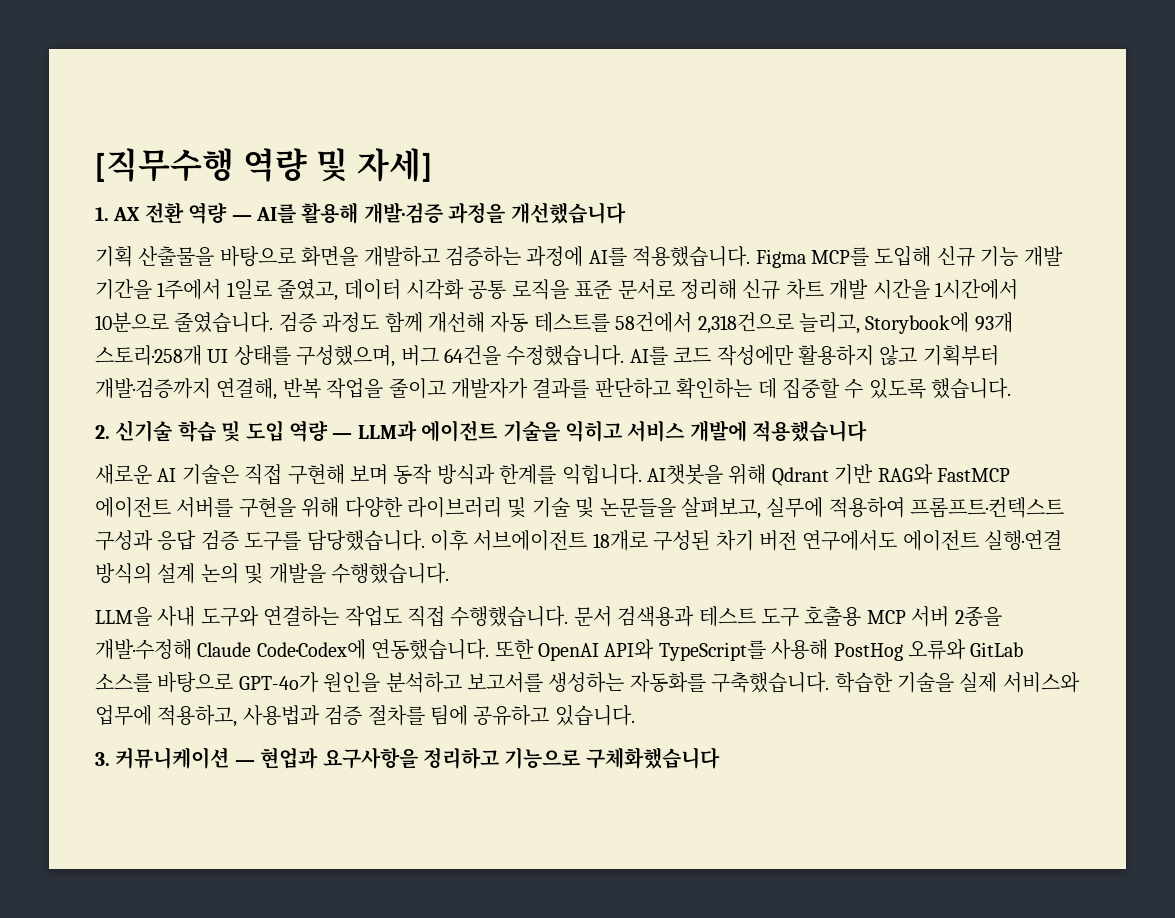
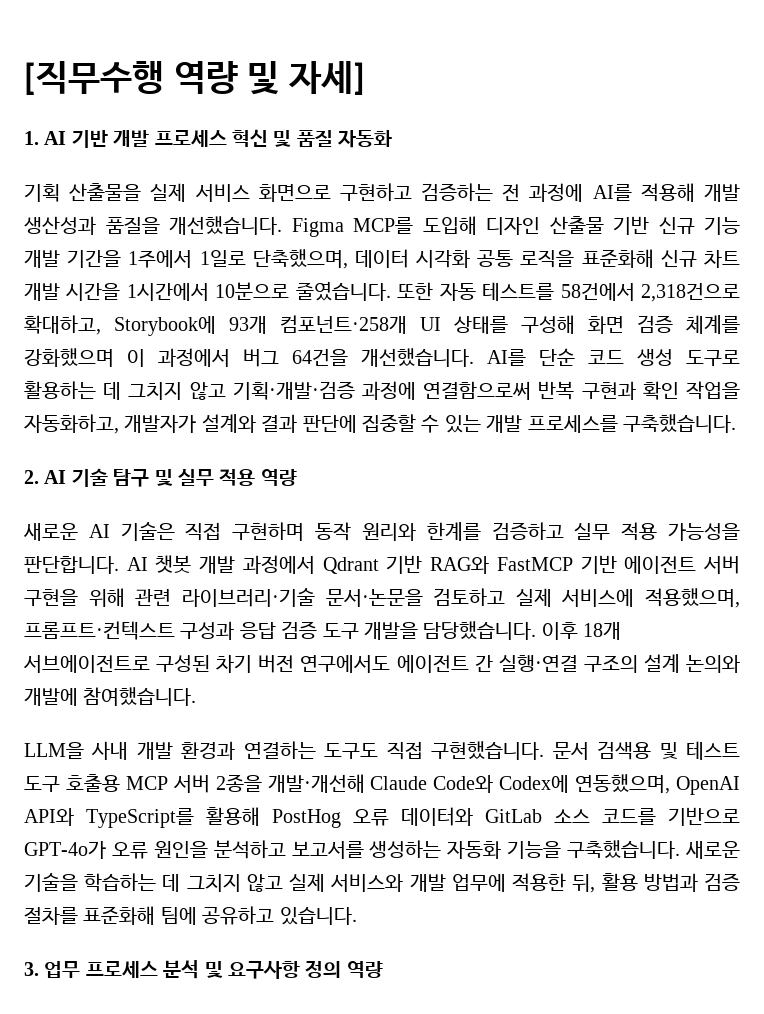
[113,202,626,224] [95,246,932,268] AX 전환 역량 — AI를 활용해 개발·검증 과정을 개선했습니다 // 기획 산출물을 바탕으로 화면을 개발하고 검증하는 과정에 AI를 적용했습니다. Figma MCP를 도입해 -> [44,129,393,148] [24,183,740,202] [24,216,649,237] AI 기반 개발 프로세스 혁신 및 품질 자동화 // 기획 산출물을 실제 서비스 화면으로 구현하고 검증하는 전 과정에 AI를 적용해 개발 생산성과 품질을 개선했습니다. Figma MCP를 도입해 디자인 산출물 기반
[277,279,339,301] 줄였고, -> [252,249,348,269] 단축했으며,
[574,279,737,300] 표준 문서로 정리해 -> [581,249,654,268] 표준화해
[278,312,485,333] 검증 과정도 함께 개선해 -> [397,282,434,300] 또한
[798,312,860,334] 늘리고, -> [24,315,101,335] 확대하고,
[95,345,202,366] 스토리·258개 -> [280,315,407,334] 컴포넌트·258개
[296,345,999,367] [95,378,1012,400] [95,420,868,442] [95,464,1010,486] [95,497,1065,519] [95,530,648,551] 구성했으며, 버그 64건을 수정했습니다. AI를 코드 작성에만 활용하지 않고 기획부터 개발·검증까지 연결해, 반복 작업을 줄이고 개발자가 결과를 판단하고 확인하는 데 집중할 수 있도록 했습니다. // 2. 신기술 학습 및 도입 역량 — LLM과 에이전트 기술을 익히고 서비스 개발에 적용했습니다 // 새로운 AI 기술은 직접 구현해 보며 동작 방식과 한계를 익힙니다. AI챗봇을 위해 Qdrant 기반 RAG와 FastMCP 에이전트 서버를 구현을 위해 다양한 라이브러리 및 기술 및 논문들을 살펴보고, 실무에 적용하여 프롬프트·컨텍스트 구성과 응답 검증 도구를 담당했습니다. 이후 서브에이전트 18개로 -> [521,315,740,334] [24,348,740,367] [24,381,741,400] [24,414,736,434] [24,468,297,487] [23,522,741,541] [24,555,741,574] [24,588,740,608] [24,621,622,640] [23,655,150,673] 구성해 화면 검증 체계를 강화했으며 이 과정에서 버그 64건을 개선했습니다. AI를 단순 코드 생성 도구로 활용하는 데 그치지 않고 기획·개발·검증 과정에 연결함으로써 반복 구현과 확인 작업을 자동화하고, 개발자가 설계와 결과 판단에 집중할 수 있는 개발 프로세스를 구축했습니다. // 2. AI 기술 탐구 및 실무 적용 역량 // 새로운 AI 기술은 직접 구현하며 동작 원리와 한계를 검증하고 실무 적용 가능성을 판단합니다. AI 챗봇 개발 과정에서 Qdrant 기반 RAG와 FastMCP 기반 에이전트 서버 구현을 위해 관련 라이브러리·기술 문서·논문을 검토하고 실제 서비스에 적용했으며, 프롬프트·컨텍스트 구성과 응답 검증 도구 개발을 담당했습니다. 이후 18개 서브에이전트로
[984,530,1063,551] [95,563,449,584] [95,606,695,627] 실행·연결 방식의 설계 논의 및 개발을 수행했습니다. // LLM을 사내 도구와 연결하는 작업도 직접 수행했습니다. 문서 검색용과 -> [474,654,741,673] [24,687,197,706] [24,741,678,760] 간 실행·연결 구조의 설계 논의와 개발에 참여했습니다. // LLM을 사내 개발 환경과 연결하는 도구도 직접 구현했습니다. 문서 검색용 및
[95,639,1024,661] [95,672,1080,693] [95,705,320,727] 개발·수정해 Claude Code·Codex에 연동했습니다. 또한 OpenAI API와 TypeScript를 사용해 PostHog 오류와 GitLab 소스를 바탕으로 GPT-4o가 원인을 분석하고 보고서를 생성하는 자동화를 구축했습니다. 학습한 기술을 실제 서비스와 업무에 적용하고, 사용법과 -> [267,774,740,795] [24,807,740,828] [24,840,741,859] [24,873,698,893] 개발·개선해 Claude Code와 Codex에 연동했으며, OpenAI API와 TypeScript를 활용해 PostHog 오류 데이터와 GitLab 소스 코드를 기반으로 GPT-4o가 오류 원인을 분석하고 보고서를 생성하는 자동화 기능을 구축했습니다. 새로운 기술을 학습하는 데 그치지 않고 실제 서비스와 개발 업무에 적용한 뒤, 활용 방법과
(425, 715) none -> [83,906,156,925] 표준화해
[115,747,720,769] 커뮤니케이션 — 현업과 요구사항을 정리하고 기능으로 구체화했습니다 -> [44,960,383,979] 업무 프로세스 분석 및 요구사항 정의 역량

